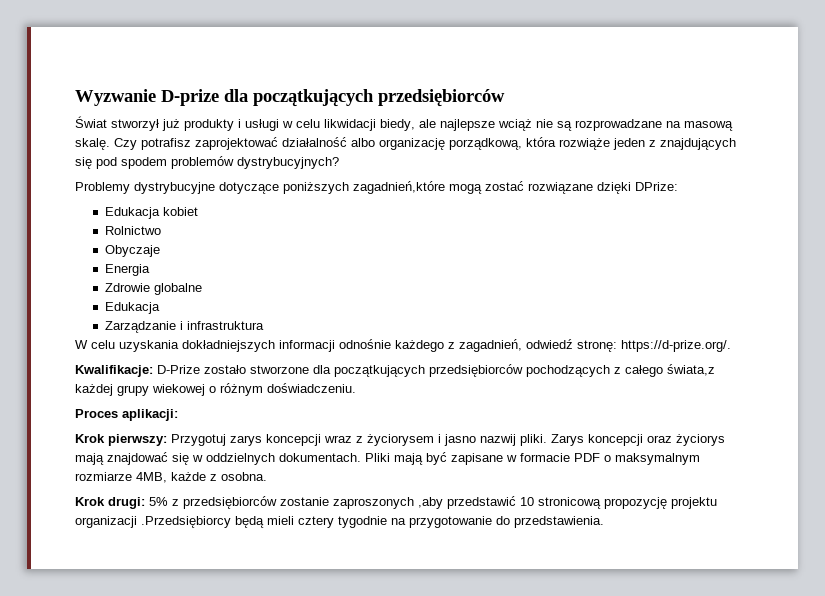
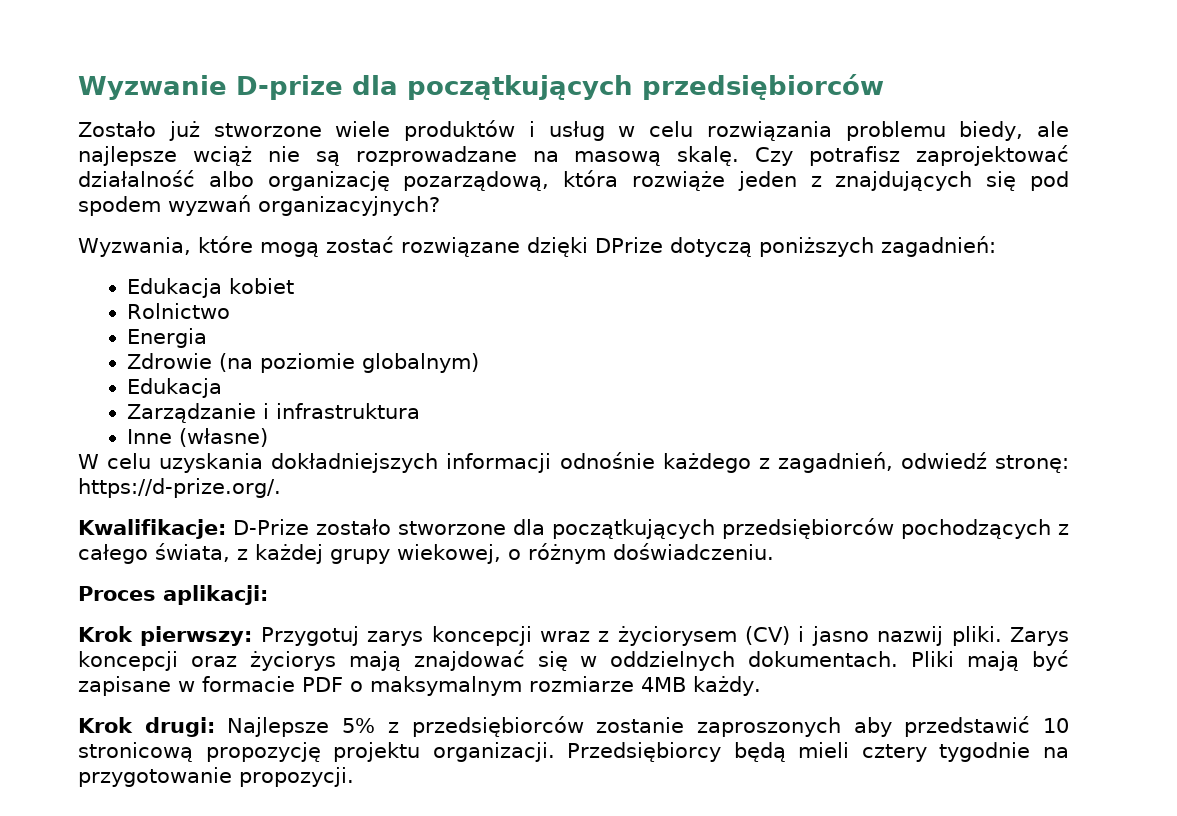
[75,116,376,131] Świat stworzył już produkty i usługi w celu likwidacji -> [78,120,946,141] Zostało już stworzone wiele produktów i usług w celu rozwiązania problemu
[449,138,522,150] porządkową, -> [403,171,550,191] pozarządową,
[171,156,339,169] [75,181,678,194] problemów dystrybucyjnych? // Problemy dystrybucyjne dotyczące poniższych zagadnień,które mogą zostać rozwiązane dzięki DPrize: -> [168,195,440,216] [78,236,996,257] wyzwań organizacyjnych? // Wyzwania, które mogą zostać rozwiązane dzięki DPrize dotyczą poniższych zagadnień:
[104,245,160,257] // Obyczaje -> (231, 311) none
[153,283,202,295] globalne -> [219,353,480,373] (na poziomie globalnym)
(264, 325) none -> [127,428,269,447] // Inne (własne)
[667,364,715,376] świata,z -> [155,543,248,562] świata, z
[152,384,205,396] wiekowej -> [397,544,501,564] wiekowej,
(434, 440) none -> [745,626,791,645] (CV)
[136,472,267,483] 4MB, każde z osobna. -> [641,676,761,696] 4MB każdy.
(145, 503) none -> [227,717,330,737] Najlepsze
[418,497,443,509] ,aby -> [853,717,892,737] aby
[75,516,231,528] organizacji .Przedsiębiorcy -> [432,742,722,762] organizacji. Przedsiębiorcy
[496,516,604,528] do przedstawienia. -> [239,767,354,787] propozycji.

